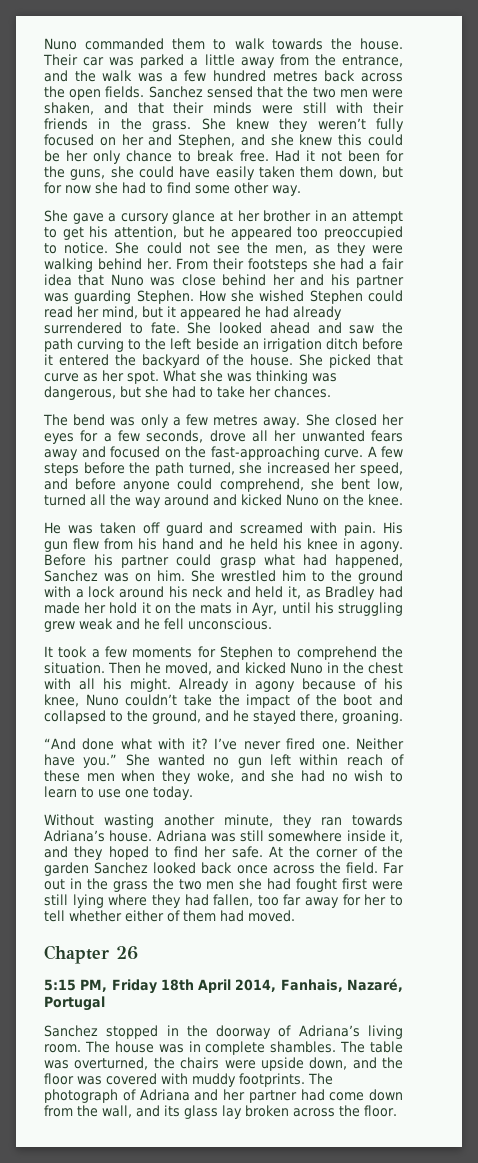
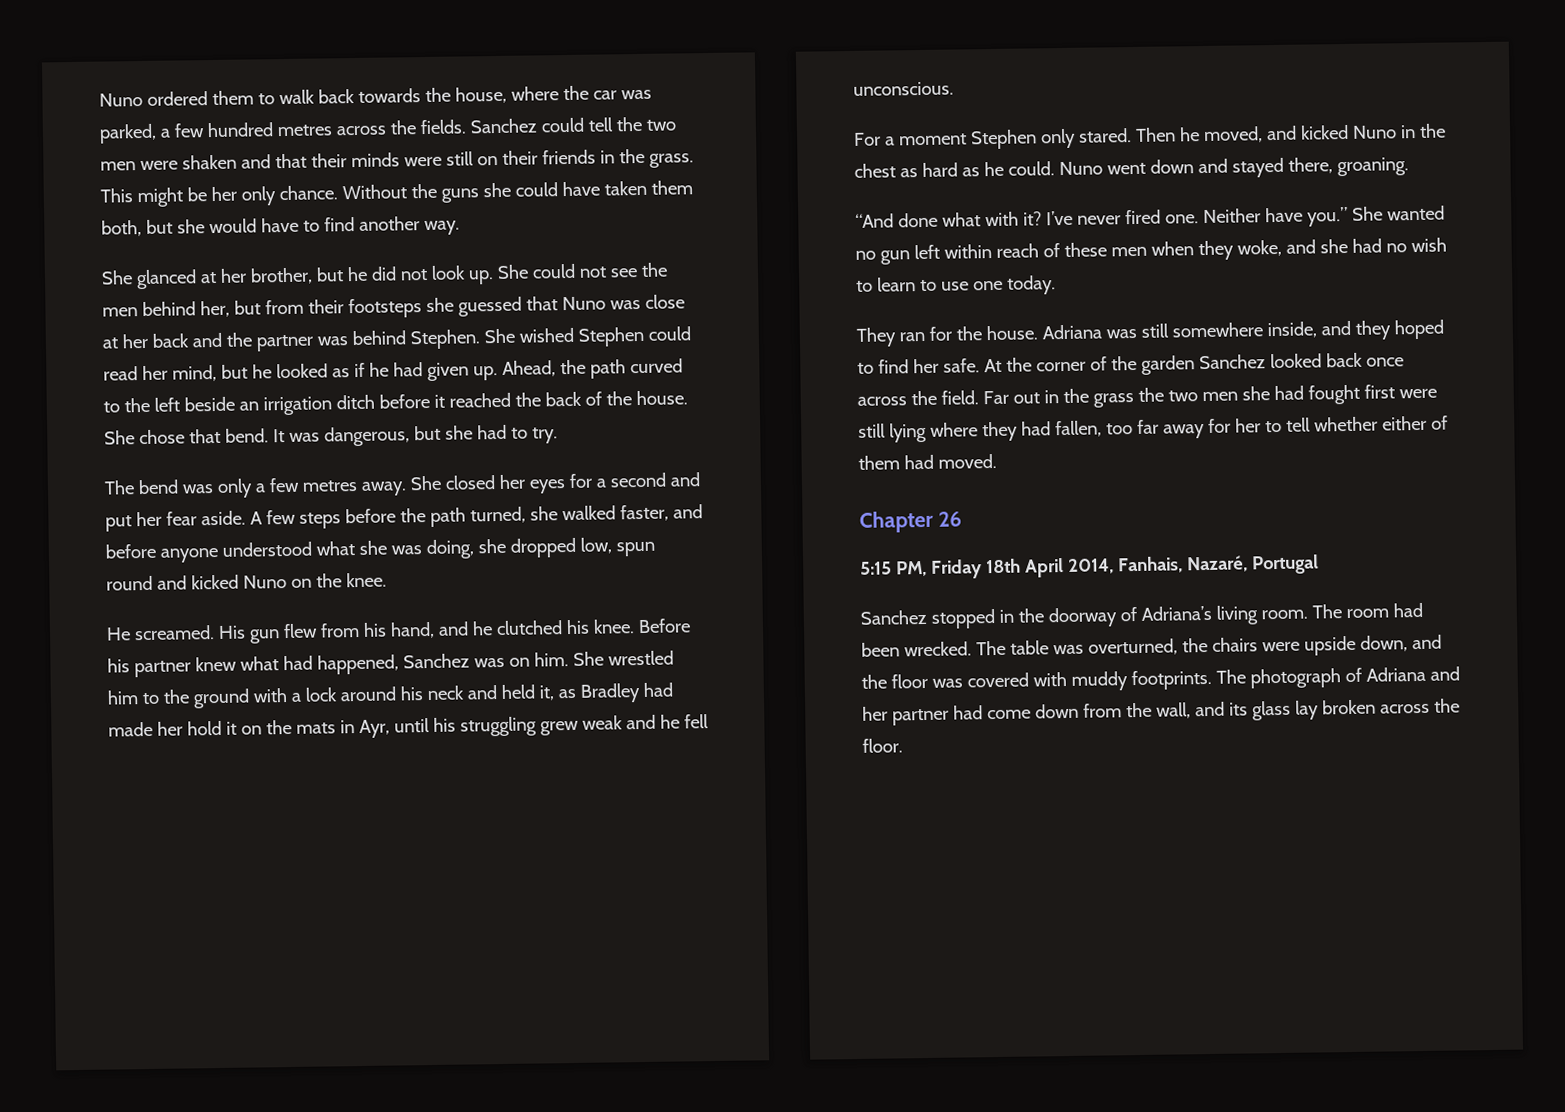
[44,38,165,50] Nuno commanded -> [99,91,208,107] Nuno ordered
(265, 44) none -> [317,89,355,104] back
[360,38,403,50] [43,54,403,68] [44,70,163,82] house. Their car was parked a little away from the entrance, and the walk was -> [454,85,652,104] [99,123,157,144] house, where the car was parked,
[324,70,403,82] [44,86,102,100] back across the open -> [335,120,416,136] across the
[206,86,284,98] sensed that -> [540,117,613,133] could tell
[44,102,94,115] shaken, -> [181,154,237,170] shaken
[336,102,364,113] with -> [476,155,498,166] on
[201,118,404,132] [44,134,403,148] [44,150,404,164] [44,166,106,180] She knew they weren’t fully focused on her and Stephen, and she knew this could be her only chance to break free. Had it not been for the guns, -> [100,183,479,208] This might be her only chance. Without the guns
[215,166,255,180] easily -> (600, 189) none
[338,166,403,179] [44,182,301,196] [44,210,404,224] [44,226,403,240] [44,242,109,254] down, but for now she had to find some other way. // She gave a cursory glance at her brother in an attempt to get his attention, but he appeared too preoccupied to notice. -> [101,216,460,237] [101,265,494,290] both, but she would have to find another way. // She glanced at her brother, but he did not look up.
[275,242,403,256] [44,258,404,272] [44,274,405,288] [44,290,255,304] men, as they were walking behind her. From their footsteps she had a fair idea that Nuno was close behind her and his partner was guarding Stephen. How she -> [102,294,685,319] [102,328,515,352] men behind her, but from their footsteps she guessed that Nuno was close at her back and the partner was behind Stephen. She
[167,306,342,320] [44,322,403,334] [44,338,125,352] it appeared he had already surrendered to fate. She looked ahead and saw the path curving -> [251,358,683,382] he looked as if he had given up. Ahead, the path curved
[58,354,200,368] entered the backyard -> [448,391,582,408] reached the back
[329,354,403,368] [44,370,308,384] picked that curve as her spot. What she was thinking -> [138,428,285,445] chose that bend. It
[217,386,331,398] take her chances. -> [531,427,558,444] try.
[118,430,403,443] [44,446,363,460] few seconds, drove all her unwanted fears away and focused on the fast-approaching curve. -> [609,472,701,488] [105,510,246,532] second and put her fear aside.
[266,462,403,476] [44,478,404,492] [44,494,209,508] increased her speed, and before anyone could comprehend, she bent low, turned all the way around -> [561,504,703,522] [105,537,655,563] [106,575,153,591] walked faster, and before anyone understood what she was doing, she dropped low, spun round
[67,522,377,536] was taken off guard and screamed with pain. -> [133,625,215,641] screamed.
[162,538,404,552] hand and he held his knee in agony. -> [389,619,635,639] hand, and he clutched his knee.
[176,554,256,568] could grasp -> [194,656,237,672] knew
[44,646,403,660] [44,662,105,674] It took a few moments for Stephen to comprehend the situation. -> [854,128,1132,150] For a moment Stephen only stared.
[44,678,404,692] [44,694,403,708] [44,710,249,724] with all his might. Already in agony because of his knee, Nuno couldn’t take the impact of the boot and collapsed to the ground, and he -> [899,158,1228,178] as hard as he could. Nuno went down and
[44,814,403,828] [44,830,105,842] Without wasting another minute, they ran towards Adriana’s -> [856,326,982,347] They ran for the
[346,830,403,843] inside it, -> [1266,321,1317,339] inside,
[114,1041,337,1055] house was in complete shambles. -> [1345,602,1423,619] [861,641,972,657] room had been wrecked.

